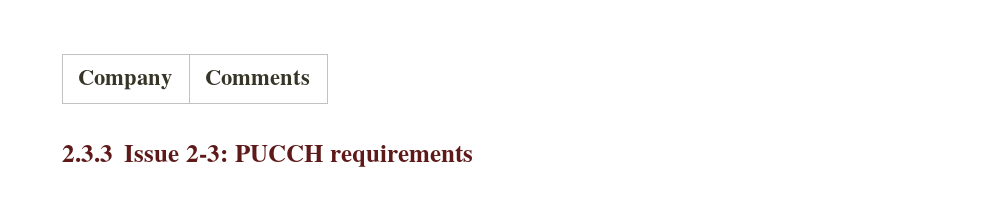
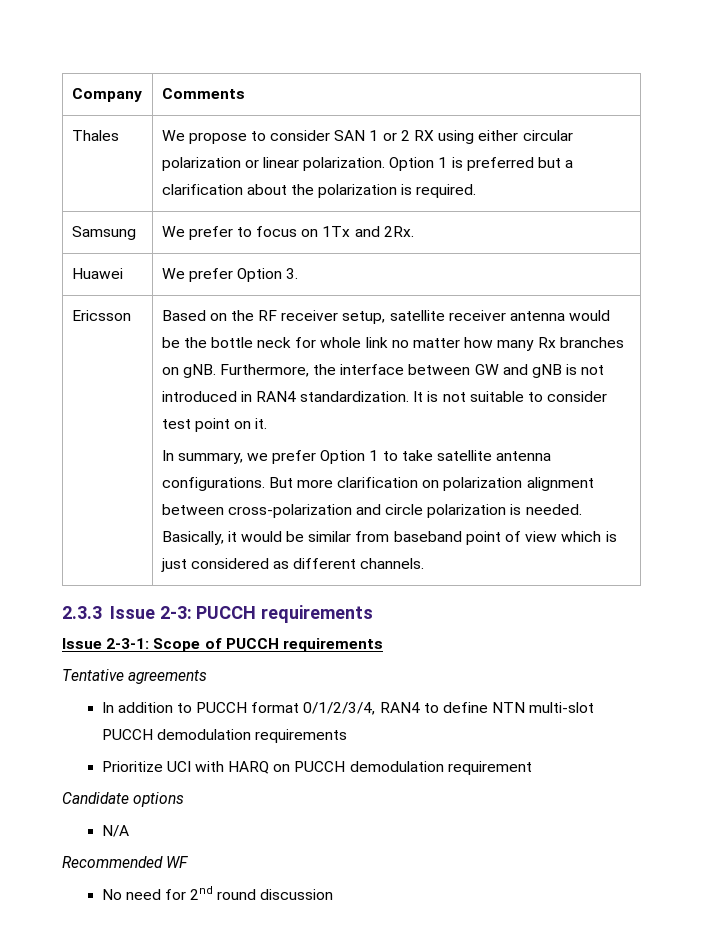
(311, 77) none -> [71,130,119,141] [161,130,573,144] [161,157,574,171] [161,184,477,198] [71,226,136,240] [161,226,414,240] [71,268,123,279] [161,268,299,282] [71,310,131,321] [161,310,611,324] [161,337,624,351] [161,364,605,378] [161,391,608,402] [161,418,268,432] [161,450,552,464] [161,477,594,491] [161,504,582,518] [161,531,617,545] [160,558,425,572] // Thales | We propose to consider SAN 1 or 2 RX using either circular polarization or linear polarization. Option 1 is preferred but a clarification about the polarization is required. // Samsung | We prefer to focus on 1Tx and 2Rx. // Huawei | We prefer Option 3. // Ericsson | Based on the RF receiver setup, satellite receiver antenna would be the bottle neck for whole link no matter how many Rx branches on gNB. Furthermore, the interface between GW and gNB is not introduced in RAN4 standardization. It is not suitable to consider test point on it. // In summary, we prefer Option 1 to take satellite antenna configurations. But more clarification on polarization alignment between cross-polarization and circle polarization is needed. Basically, it would be similar from baseband point of view which is just considered as different channels.
(473, 156) none -> [62,638,383,652] [62,669,208,684] [101,702,595,715] [101,729,347,743] [101,761,532,775] [62,792,185,807] [101,825,129,837] [62,856,189,868] [101,886,334,900] // Issue 2-3-1: Scope of PUCCH requirements // Tentative agreements // In addition to PUCCH format 0/1/2/3/4, RAN4 to define NTN multi-slot PUCCH demodulation requirements // Prioritize UCI with HARQ on PUCCH demodulation requirement // Candidate options // N/A // Recommended WF // No need for 2nd round discussion

